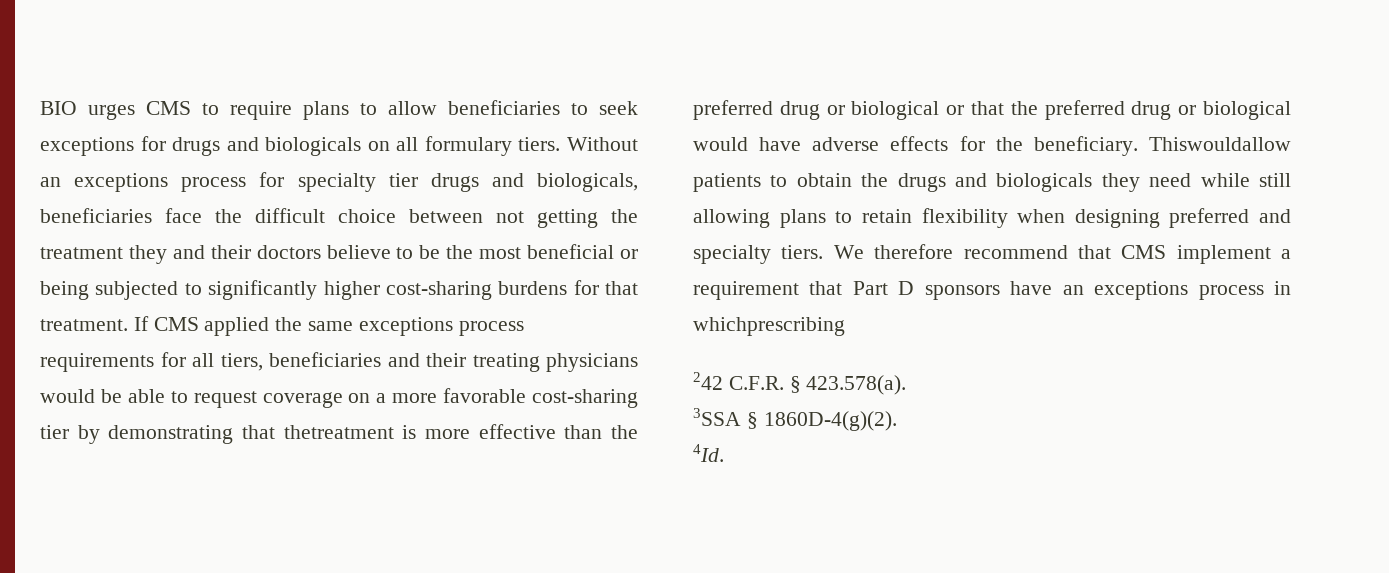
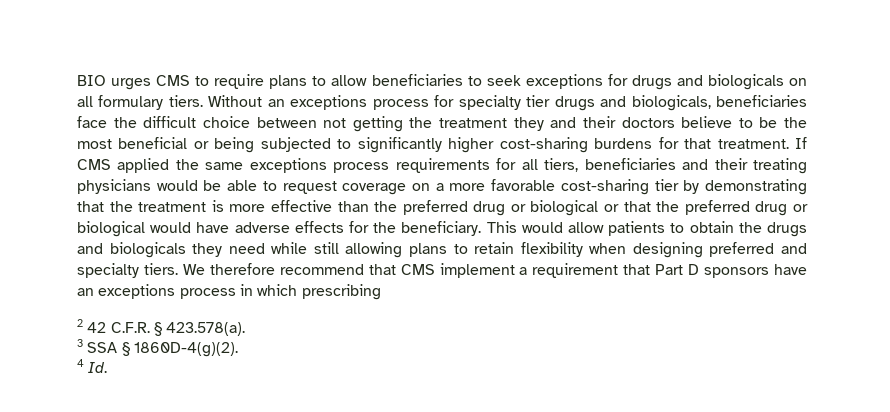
[283,425,394,439] thetreatment -> [109,201,207,212] the treatment
[1149,137,1291,151] Thiswouldallow -> [486,221,604,233] This would allow
[693,317,845,336] [693,372,723,390] whichprescribing // 242 -> [257,284,381,300] [77,319,107,333] which prescribing // 2 42
[693,408,741,426] 3SSA -> [77,339,118,353] 3 SSA
[693,444,724,462] 4Id. -> [77,359,108,373] 4 Id.

